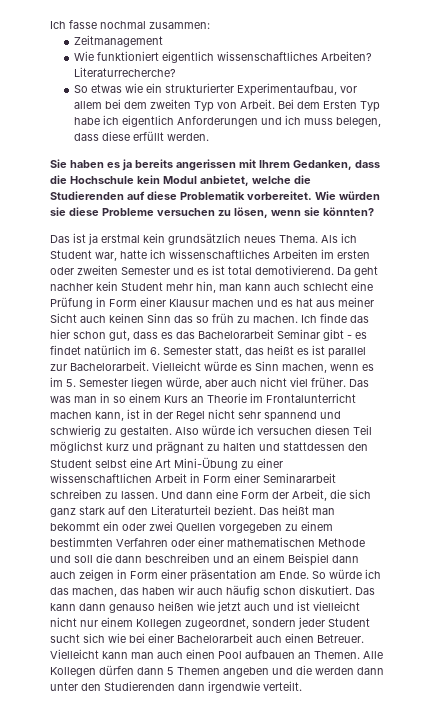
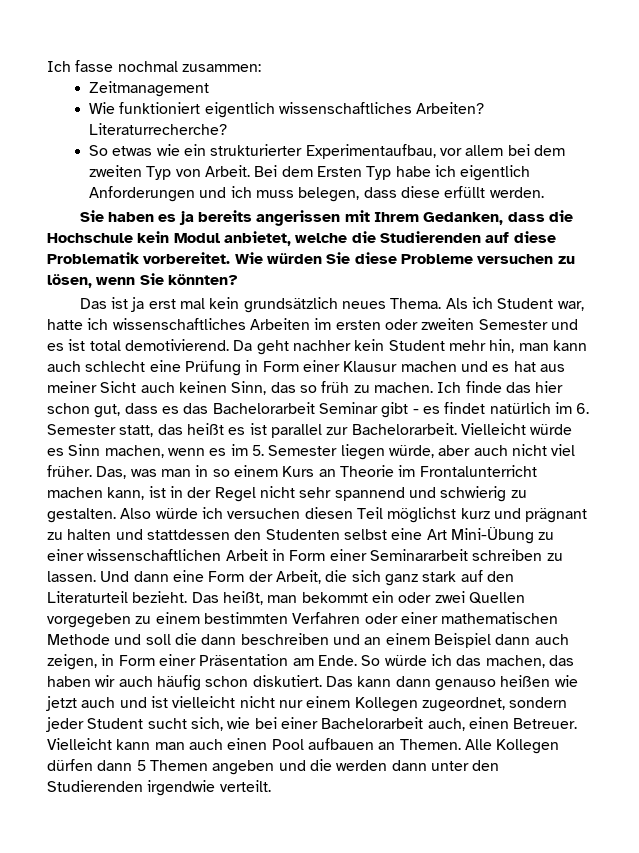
[50,207,66,216] sie -> [326,252,351,264] Sie
[304,207,320,216] sie -> [139,273,164,285] Sie
[101,234,140,243] erstmal -> [148,298,205,309] erst mal
[147,313,171,323] Sinn -> [231,381,267,395] Sinn,
[349,379,369,387] Das -> [96,466,127,479] Das,
[50,459,92,468] Student -> [265,529,340,540] Studenten
[282,505,309,515] heißt -> [222,591,263,605] heißt,
[79,569,257,582] zeigen in Form einer präsentation -> [47,654,289,670] zeigen, in Form einer Präsentation
[83,633,105,643] sich -> [190,717,223,731] sich,
[256,635,282,643] auch -> [427,718,465,731] auch,
[178,683,205,691] dann -> (143, 786) none

